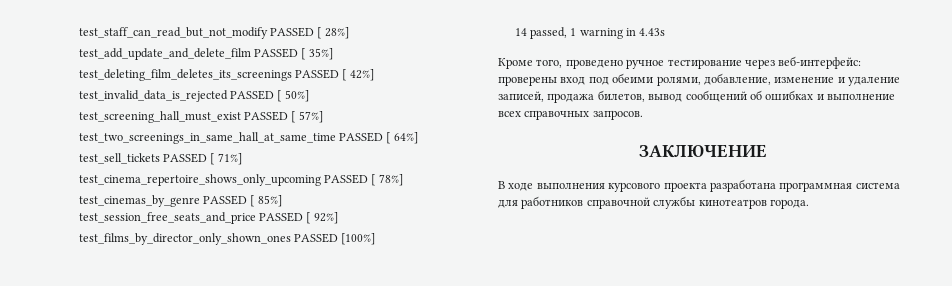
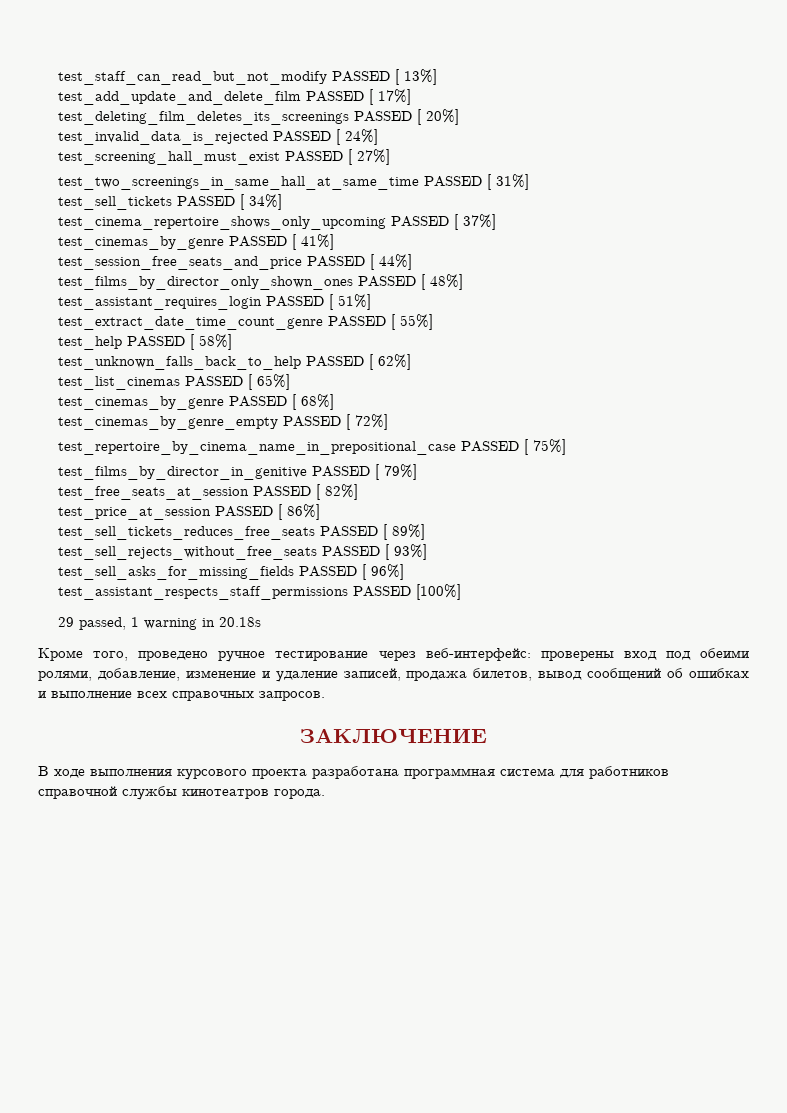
[324,27,349,39] 28%] -> [404,69,438,85] 13%]
[308,48,333,60] 35%] -> [378,89,412,105] 17%]
[349,69,374,81] 42%] -> [426,109,460,125] 20%]
[284,90,309,102] 50%] -> [345,129,379,145] 24%]
[298,111,323,123] 57%] -> [357,149,391,165] 27%]
[393,132,418,144] 64%] -> [496,174,530,190] 31%]
[217,153,242,165] 71%] -> [249,194,283,210] 34%]
[378,174,403,186] [78,195,282,207] 78%] // test_cinemas_by_genre PASSED [ 85%] -> [463,214,497,230] [58,234,335,250] 37%] // test_cinemas_by_genre PASSED [ 41%]
[313,212,338,224] 92%] -> [379,254,413,270] 44%]
(338, 238) none -> [421,274,464,290] [58,294,372,310] [58,314,434,330] [58,334,233,350] [58,354,412,370] [58,374,291,390] [58,394,335,410] [58,414,389,430] [58,439,567,455] [58,464,418,480] [58,484,359,500] [58,504,321,520] [58,524,426,540] [58,544,428,560] [58,564,405,580] [58,586,412,600] [ 48%] // test_assistant_requires_login PASSED [ 51%] // test_extract_date_time_count_genre PASSED [ 55%] // test_help PASSED [ 58%] // test_unknown_falls_back_to_help PASSED [ 62%] // test_list_cinemas PASSED [ 65%] // test_cinemas_by_genre PASSED [ 68%] // test_cinemas_by_genre_empty PASSED [ 72%] // test_repertoire_by_cinema_name_in_prepositional_case PASSED [ 75%] // test_films_by_director_in_genitive PASSED [ 79%] // test_free_seats_at_session PASSED [ 82%] // test_price_at_session PASSED [ 86%] // test_sell_tickets_reduces_free_seats PASSED [ 89%] // test_sell_rejects_without_free_seats PASSED [ 93%] // test_sell_asks_for_missing_fields PASSED [ 96%] // test_assistant_respects_staff_permissions PASSED
[514,28,527,36] 14 -> [58,617,75,627] 29
[639,28,666,36] 4.43s -> [219,617,262,627] 20.18s

